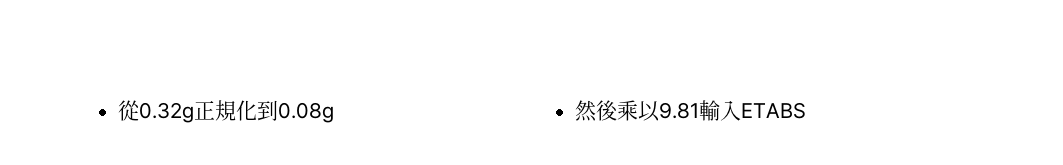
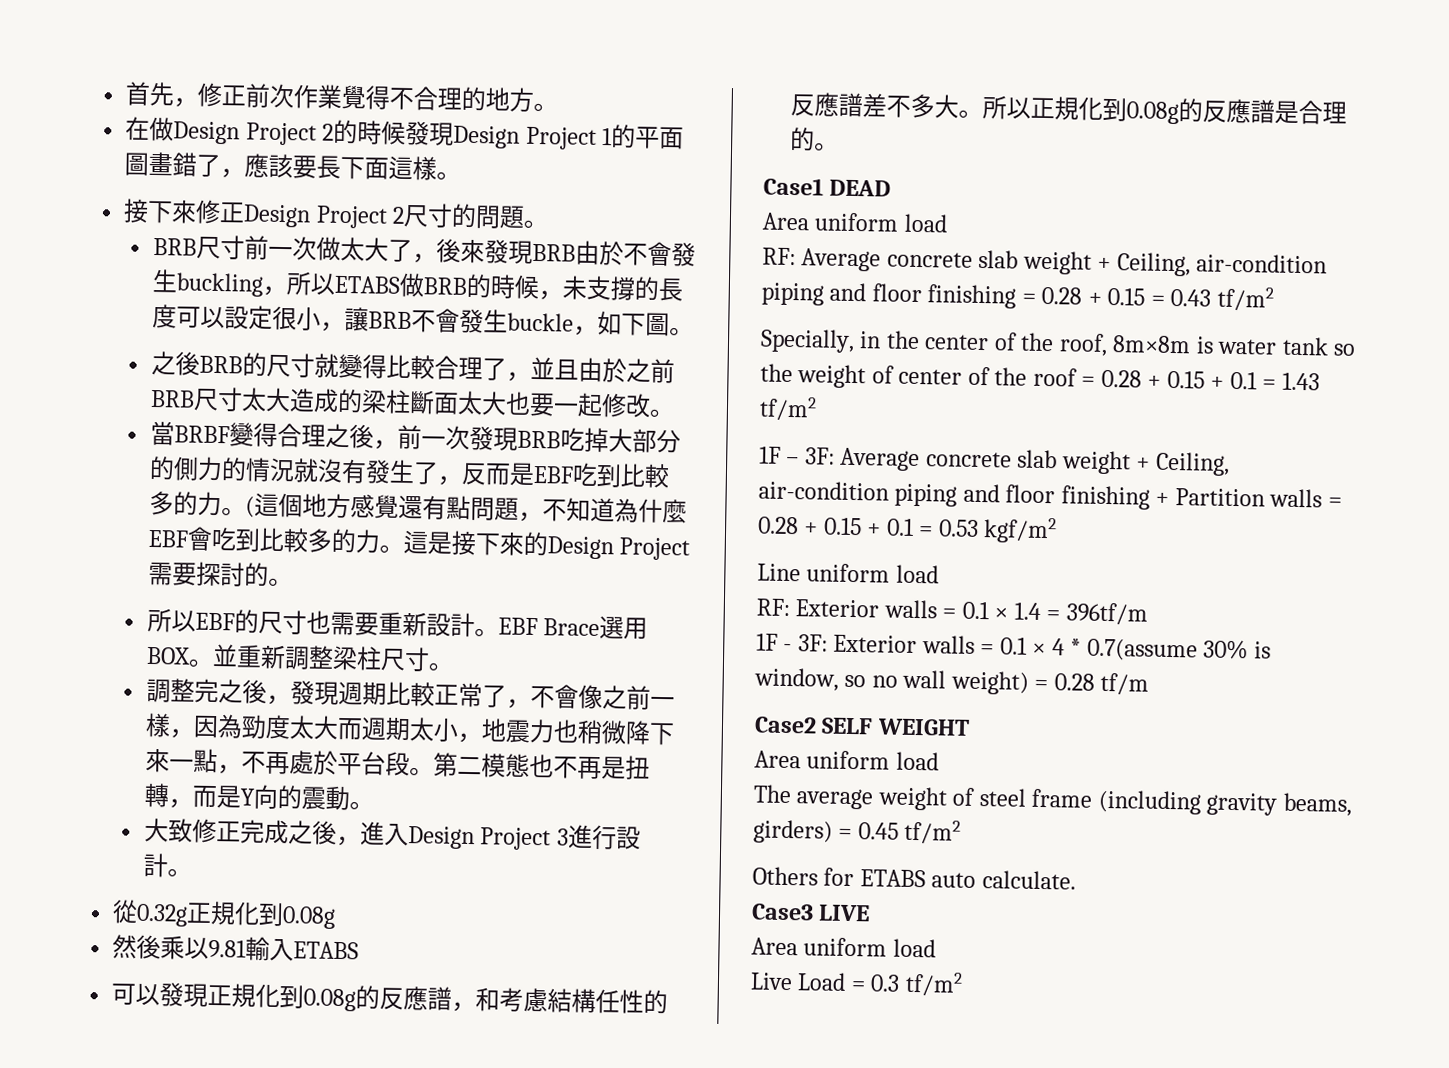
(118, 110) none -> [125,81,559,112] [125,116,685,150] [124,151,462,181] [123,198,549,229] [152,235,696,267] [151,268,684,302] [151,303,694,337] [150,350,675,384] [149,387,674,418] [149,420,681,454] [148,455,670,489] [148,490,687,524] [147,526,691,561] [147,561,293,587] [146,607,649,640] [145,643,453,672] [145,678,675,710] [144,712,675,746] [144,747,650,780] [143,782,374,811] [143,817,641,851] [142,852,192,878] 首先，修正前次作業覺得不合理的地方。 // 在做Design Project 2的時候發現Design Project 1的平面圖畫錯了，應該要長下面這樣。 // 接下來修正Design Project 2尺寸的問題。 // BRB尺寸前一次做太大了，後來發現BRB由於不會發生buckling，所以ETABS做BRB的時候，未支撐的長度可以設定很小，讓BRB不會發生buckle，如下圖。 // 之後BRB的尺寸就變得比較合理了，並且由於之前BRB尺寸太大造成的梁柱斷面太大也要一起修改。 // 當BRBF變得合理之後，前一次發現BRB吃掉大部分的側力的情況就沒有發生了，反而是EBF吃到比較多的力。(這個地方感覺還有點問題，不知道為什麼EBF會吃到比較多的力。這是接下來的Design Project需要探討的。 // 所以EBF的尺寸也需要重新設計。EBF Brace選用BOX。並重新調整梁柱尺寸。 // 調整完之後，發現週期比較正常了，不會像之前一樣，因為勁度太大而週期太小，地震力也稍微降下來一點，不再處於平台段。第二模態也不再是扭轉，而是Y向的震動。 // 大致修正完成之後，進入Design Project 3進行設計。 //
(807, 110) none -> [111,982,669,1015] [790,92,1348,125] [790,126,840,152] [763,177,892,197] [762,212,948,233] [762,247,1328,277] [761,282,1274,312] [760,328,1357,356] [760,363,1320,391] [759,396,817,422] [759,446,1230,476] [758,480,1342,510] [758,516,1058,544] [757,563,939,584] [756,598,1148,626] [756,633,1271,662] [754,667,1150,696] [754,716,970,736] [754,750,939,771] [753,784,1352,816] [753,819,962,845] [752,866,1076,890] [751,903,871,922] [751,937,936,958] [750,971,963,997] // 可以發現正規化到0.08g的反應譜，和考慮結構任性的反應譜差不多大。所以正規化到0.08g的反應譜是合理的。 // Case1 DEAD // Area uniform load // RF: Average concrete slab weight + Ceiling, air-condition piping and floor finishing = 0.28 + 0.15 = 0.43 tf/m2 // Specially, in the center of the roof, 8m×8m is water tank so the weight of center of the roof = 0.28 + 0.15 + 0.1 = 1.43 tf/m2 // 1F – 3F: Average concrete slab weight + Ceiling, air-condition piping and floor finishing + Partition walls = 0.28 + 0.15 + 0.1 = 0.53 kgf/m2 // Line uniform load // RF: Exterior walls = 0.1 × 1.4 = 396tf/m // 1F - 3F: Exterior walls = 0.1 × 4 * 0.7(assume 30% is window, so no wall weight) = 0.28 tf/m // Case2 SELF WEIGHT // Area uniform load // The average weight of steel frame (including gravity beams, girders) = 0.45 tf/m2 // Others for ETABS auto calculate. // Case3 LIVE // Area uniform load // Live Load = 0.3 tf/m2

